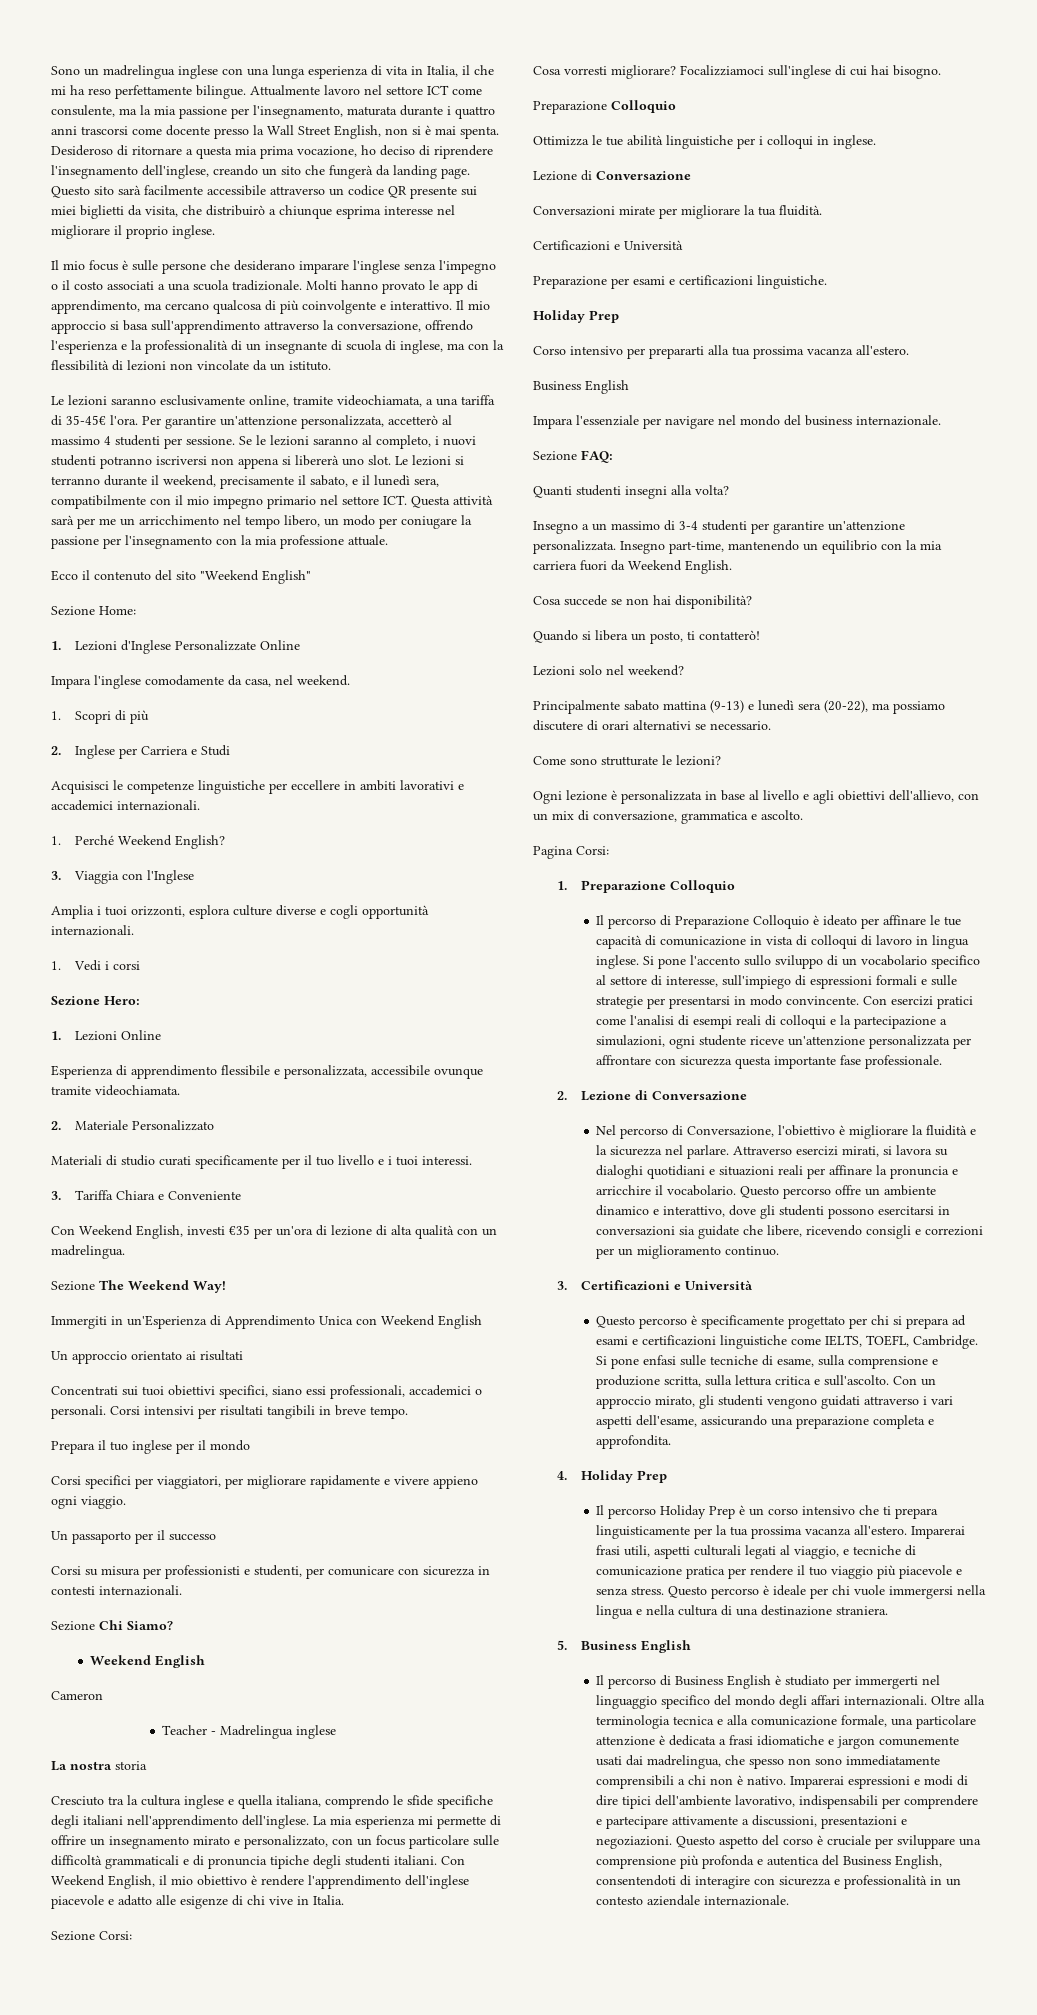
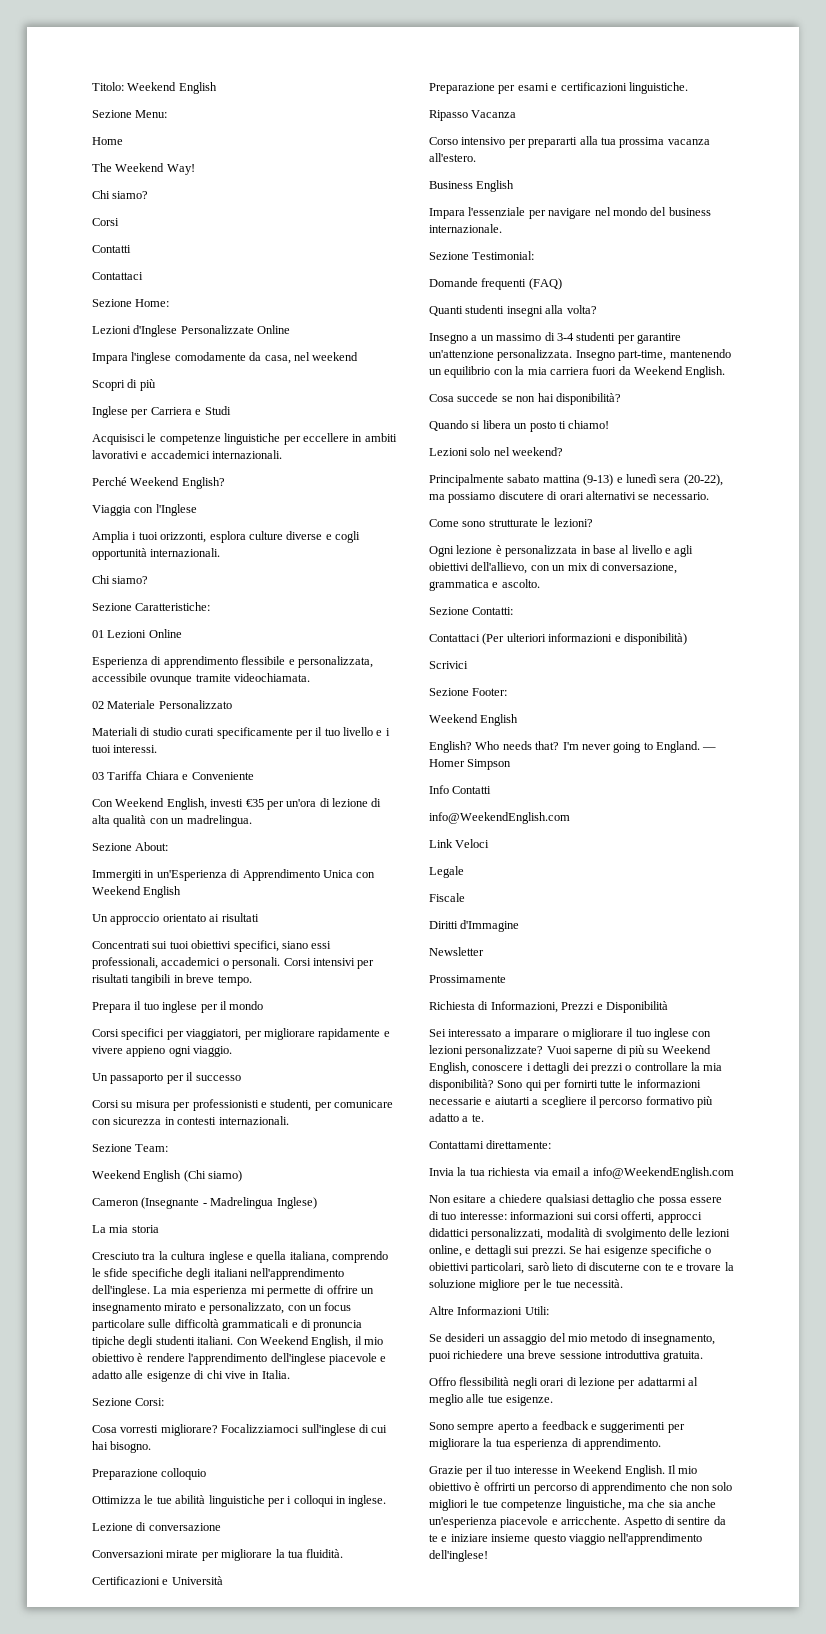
[51,65,494,79] [51,85,482,99] [51,105,495,119] [51,125,499,139] [51,145,493,159] [51,165,470,179] [51,185,477,199] [51,205,455,219] [51,225,215,239] [51,260,496,274] [51,280,478,294] [51,300,490,314] [51,320,473,334] [51,340,504,354] [51,360,331,371] [51,395,495,407] [51,415,452,429] [51,435,476,449] [51,455,464,469] [51,475,439,489] [51,495,493,509] [51,515,472,529] [51,535,388,549] [51,570,311,584] Sono un madrelingua inglese con una lunga esperienza di vita in Italia, il che mi ha reso perfettamente bilingue. Attualmente lavoro nel settore ICT come consulente, ma la mia passione per l'insegnamento, maturata durante i quattro anni trascorsi come docente presso la Wall Street English, non si è mai spenta. Desideroso di ritornare a questa mia prima vocazione, ho deciso di riprendere l'insegnamento dell'inglese, creando un sito che fungerà da landing page. Questo sito sarà facilmente accessibile attraverso un codice QR presente sui miei biglietti da visita, che distribuirò a chiunque esprima interesse nel migliorare il proprio inglese. // Il mio focus è sulle persone che desiderano imparare l'inglese senza l'impegno o il costo associati a una scuola tradizionale. Molti hanno provato le app di apprendimento, ma cercano qualcosa di più coinvolgente e interattivo. Il mio approccio si basa sull'apprendimento attraverso la conversazione, offrendo l'esperienza e la professionalità di un insegnante di scuola di inglese, ma con la flessibilità di lezioni non vincolate da un istituto. // Le lezioni saranno esclusivamente online, tramite videochiamata, a una tariffa di 35-45€ l'ora. Per garantire un'attenzione personalizzata, accetterò al massimo 4 studenti per sessione. Se le lezioni saranno al completo, i nuovi studenti potranno iscriversi non appena si libererà uno slot. Le lezioni si terranno durante il weekend, precisamente il sabato, e il lunedì sera, compatibilmente con il mio impegno primario nel settore ICT. Questa attività sarà per me un arricchimento nel tempo libero, un modo per coniugare la passione per l'insegnamento con la mia professione attuale. // Ecco il contenuto del sito "Weekend English" -> [92,82,217,94] [92,110,168,118] [92,137,123,145] [92,163,195,175] [92,190,149,199] [92,218,119,226] [92,245,131,253] [92,272,143,280] Titolo: Weekend English // Sezione Menu: // Home // The Weekend Way! // Chi siamo? // Corsi // Contatti // Contattaci
[51,641,61,650] 1. -> (170, 303) none
[297,675,350,686] [51,711,61,720] weekend. // 1. -> [312,352,359,361] weekend //
[51,746,61,755] 2. -> (156, 385) none
[51,836,61,845] 1. -> (283, 454) none
[51,871,61,880] 3. -> (225, 483) none
[51,960,140,971] [51,996,140,1006] [51,1031,61,1040] 1. Vedi i corsi // Sezione Hero: // 1. -> [92,575,149,584] [92,602,211,611] [92,630,104,638] Chi siamo? // Sezione Caratteristiche: // 01
[51,1121,61,1130] 2. -> [92,701,104,709] 02
[51,1191,61,1200] 3. -> [92,772,104,780] 03
[99,1280,226,1293] The Weekend Way! -> [135,842,169,851] About:
[99,1620,173,1630] [90,1655,206,1668] Chi Siamo? // Weekend English -> [135,1144,169,1152] [92,1170,243,1182] Team: // Weekend English (Chi siamo)
[162,1725,208,1735] // Teacher -> [141,1197,200,1209] (Insegnante
[296,1725,337,1739] [51,1761,112,1771] inglese // La nostra -> [276,1197,317,1209] [92,1225,129,1233] Inglese) // La mia
[611,100,676,113] Colloquio -> [161,1468,207,1480] colloquio
[596,171,691,181] Conversazione -> [148,1523,221,1531] conversazione
[533,310,619,323] Holiday Prep -> [429,110,517,121] Ripasso Vacanza
[581,450,613,463] FAQ: -> [472,251,535,260] [429,278,562,290] Testimonial: // Domande frequenti (FAQ)
[650,630,760,644] posto, ti contatterò! -> [529,420,610,432] posto ti chiamo!
[533,846,609,859] [556,880,735,893] [596,915,962,929] [596,935,970,949] [596,955,981,969] [596,975,958,989] [596,995,974,1009] [596,1015,948,1029] [596,1035,972,1049] [596,1055,943,1069] [556,1090,747,1101] [596,1125,977,1139] [596,1145,949,1159] [596,1165,959,1179] [596,1185,937,1199] [596,1205,951,1219] [596,1225,984,1239] [596,1245,780,1259] [556,1280,753,1291] [596,1315,967,1329] [596,1335,979,1349] [596,1355,939,1369] [596,1375,937,1389] [596,1395,954,1409] [596,1415,935,1429] [596,1435,672,1449] [556,1470,667,1483] [596,1505,939,1519] [596,1525,966,1539] [596,1545,917,1559] [596,1565,963,1579] [596,1585,987,1599] [596,1605,889,1619] [556,1640,691,1653] [596,1675,941,1689] [596,1695,986,1709] [596,1715,977,1729] [596,1735,960,1749] [596,1755,941,1769] [596,1775,969,1789] [596,1795,979,1809] [596,1815,908,1829] [596,1835,982,1849] [596,1855,943,1869] [596,1875,962,1889] [596,1895,790,1906] Pagina Corsi: // 1. Preparazione Colloquio // Il percorso di Preparazione Colloquio è ideato per affinare le tue capacità di comunicazione in vista di colloqui di lavoro in lingua inglese. Si pone l'accento sullo sviluppo di un vocabolario specifico al settore di interesse, sull'impiego di espressioni formali e sulle strategie per presentarsi in modo convincente. Con esercizi pratici come l'analisi di esempi reali di colloqui e la partecipazione a simulazioni, ogni studente riceve un'attenzione personalizzata per affrontare con sicurezza questa importante fase professionale. // 2. Lezione di Conversazione // Nel percorso di Conversazione, l'obiettivo è migliorare la fluidità e la sicurezza nel parlare. Attraverso esercizi mirati, si lavora su dialoghi quotidiani e situazioni reali per affinare la pronuncia e arricchire il vocabolario. Questo percorso offre un ambiente dinamico e interattivo, dove gli studenti possono esercitarsi in conversazioni sia guidate che libere, ricevendo consigli e correzioni per un miglioramento continuo. // 3. Certificazioni e Università // Questo percorso è specificamente progettato per chi si prepara ad esami e certificazioni linguistiche come IELTS, TOEFL, Cambridge. Si pone enfasi sulle tecniche di esame, sulla comprensione e produzione scritta, sulla lettura critica e sull'ascolto. Con un approccio mirato, gli studenti vengono guidati attraverso i vari aspetti dell'esame, assicurando una preparazione completa e approfondita. // 4. Holiday Prep // Il percorso Holiday Prep è un corso intensivo che ti prepara linguisticamente per la tua prossima vacanza all'estero. Imparerai frasi utili, aspetti culturali legati al viaggio, e tecniche di comunicazione pratica per rendere il tuo viaggio più piacevole e senza stress. Questo percorso è ideale per chi vuole immergersi nella lingua e nella cultura di una destinazione straniera. // 5. Business English // Il percorso di Business English è studiato per immergerti nel linguaggio specifico del mondo degli affari internazionali. Oltre alla terminologia tecnica e alla comunicazione formale, una particolare attenzione è dedicata a frasi idiomatiche e jargon comunemente usati dai madrelingua, che spesso non sono immediatamente comprensibili a chi non è nativo. Imparerai espressioni e modi di dire tipici dell'ambiente lavorativo, indispensabili per comprendere e partecipare attivamente a discussioni, presentazioni e negoziazioni. Questo aspetto del corso è cruciale per sviluppare una comprensione più profonda e autentica del Business English, consentendoti di interagire con sicurezza e professionalità in un contesto aziendale internazionale. -> [429,607,514,615] [429,633,687,645] [429,661,468,669] [429,688,508,696] [429,714,519,726] [429,741,717,753] [429,759,512,770] [429,785,492,794] [429,812,570,824] [429,839,490,848] [429,866,464,878] [429,893,465,902] [429,920,520,932] [429,947,484,956] [429,975,506,983] [429,1001,668,1013] [429,1028,712,1040] [429,1045,711,1057] [429,1062,723,1074] [429,1079,701,1091] [429,1096,713,1108] [429,1113,484,1122] [429,1140,552,1149] [429,1167,734,1179] [429,1194,722,1206] [429,1211,702,1223] [429,1228,731,1240] [429,1245,712,1257] [429,1262,734,1274] [429,1279,623,1291] [429,1306,549,1315] [429,1333,715,1345] [429,1350,704,1362] [429,1377,698,1389] [429,1394,554,1406] [429,1421,685,1433] [429,1438,661,1450] [429,1465,698,1477] [429,1482,733,1494] [429,1499,716,1511] [429,1516,726,1528] [429,1533,703,1545] [429,1550,488,1562] Sezione Contatti: // Contattaci (Per ulteriori informazioni e disponibilità) // Scrivici // Sezione Footer: // Weekend English // English? Who needs that? I'm never going to England. — Homer Simpson // Info Contatti // info@WeekendEnglish.com // Link Veloci // Legale // Fiscale // Diritti d'Immagine // Newsletter // Prossimamente // Richiesta di Informazioni, Prezzi e Disponibilità // Sei interessato a imparare o migliorare il tuo inglese con lezioni personalizzate? Vuoi saperne di più su Weekend English, conoscere i dettagli dei prezzi o controllare la mia disponibilità? Sono qui per fornirti tutte le informazioni necessarie e aiutarti a scegliere il percorso formativo più adatto a te. // Contattami direttamente: // Invia la tua richiesta via email a info@WeekendEnglish.com // Non esitare a chiedere qualsiasi dettaglio che possa essere di tuo interesse: informazioni sui corsi offerti, approcci didattici personalizzati, modalità di svolgimento delle lezioni online, e dettagli sui prezzi. Se hai esigenze specifiche o obiettivi particolari, sarò lieto di discuterne con te e trovare la soluzione migliore per le tue necessità. // Altre Informazioni Utili: // Se desideri un assaggio del mio metodo di insegnamento, puoi richiedere una breve sessione introduttiva gratuita. // Offro flessibilità negli orari di lezione per adattarmi al meglio alle tue esigenze. // Sono sempre aperto a feedback e suggerimenti per migliorare la tua esperienza di apprendimento. // Grazie per il tuo interesse in Weekend English. Il mio obiettivo è offrirti un percorso di apprendimento che non solo migliori le tue competenze linguistiche, ma che sia anche un'esperienza piacevole e arricchente. Aspetto di sentire da te e iniziare insieme questo viaggio nell'apprendimento dell'inglese!

